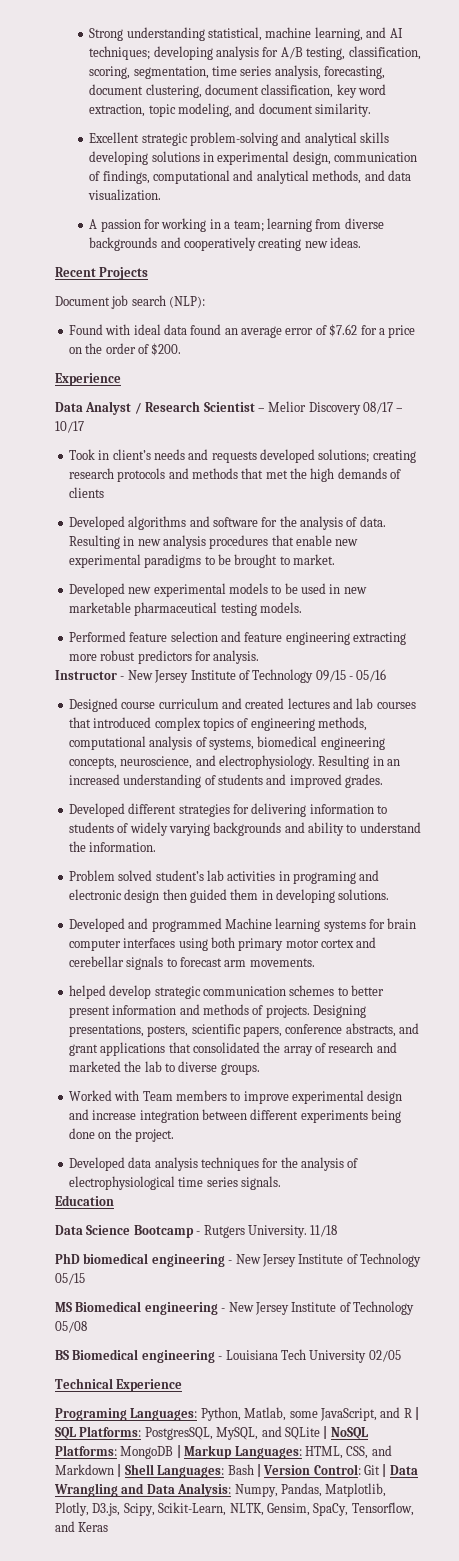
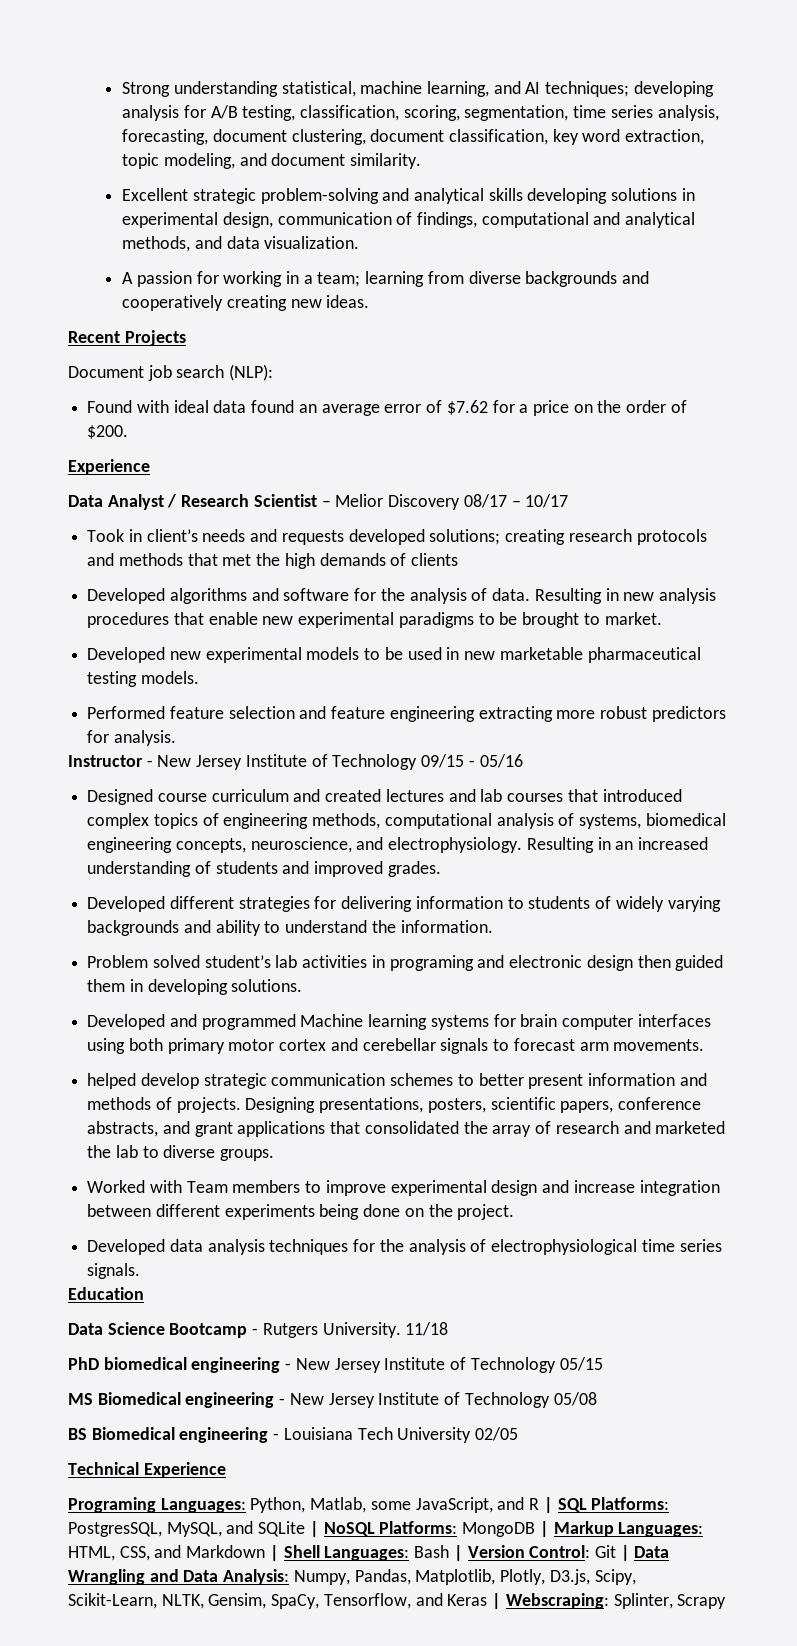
(109, 1527) none -> [492,1593,727,1609] | Webscraping: Splinter, Scrapy

